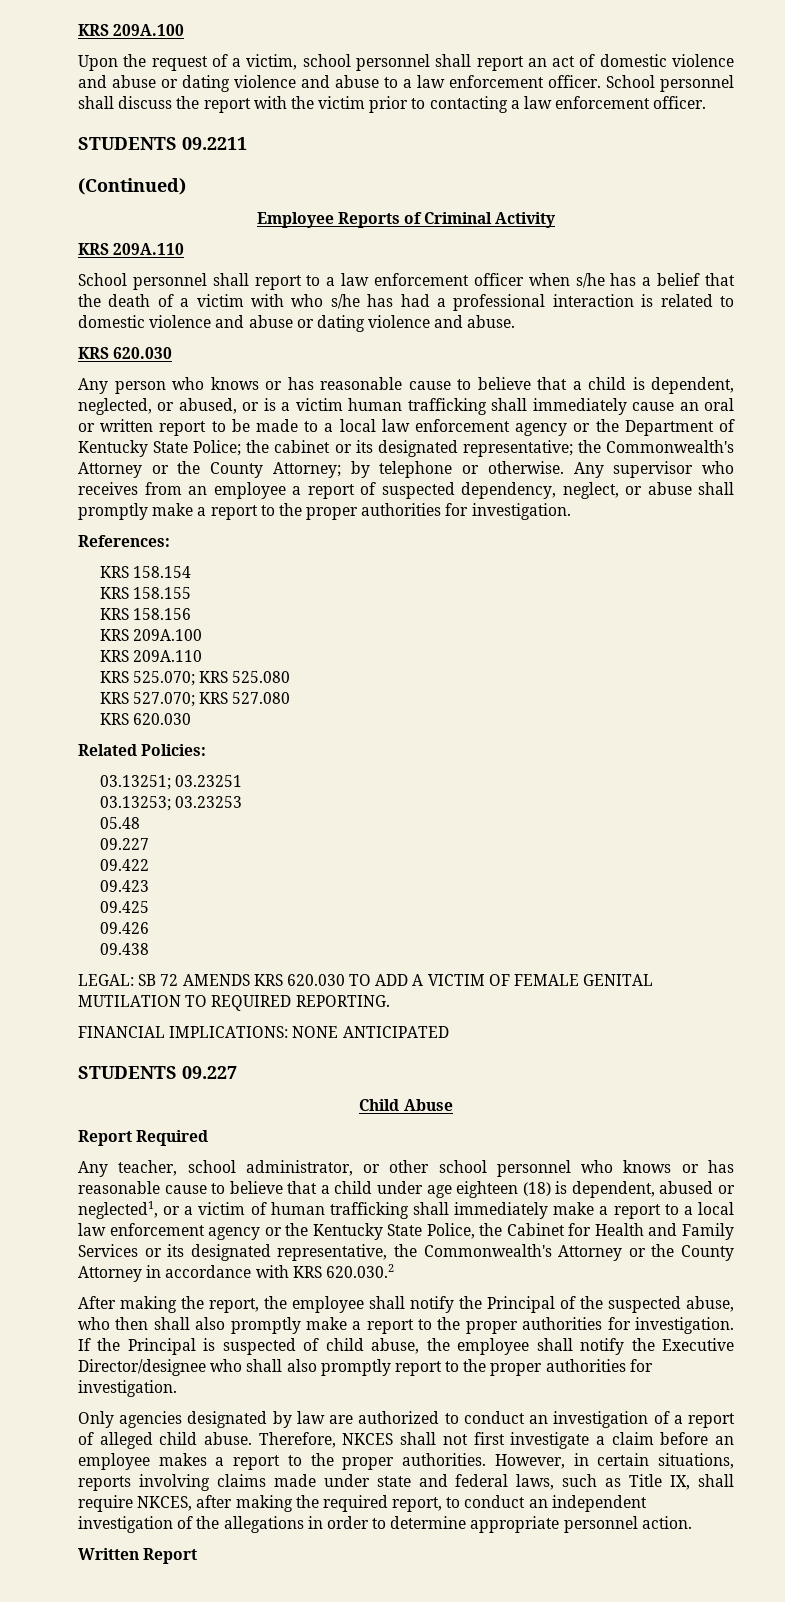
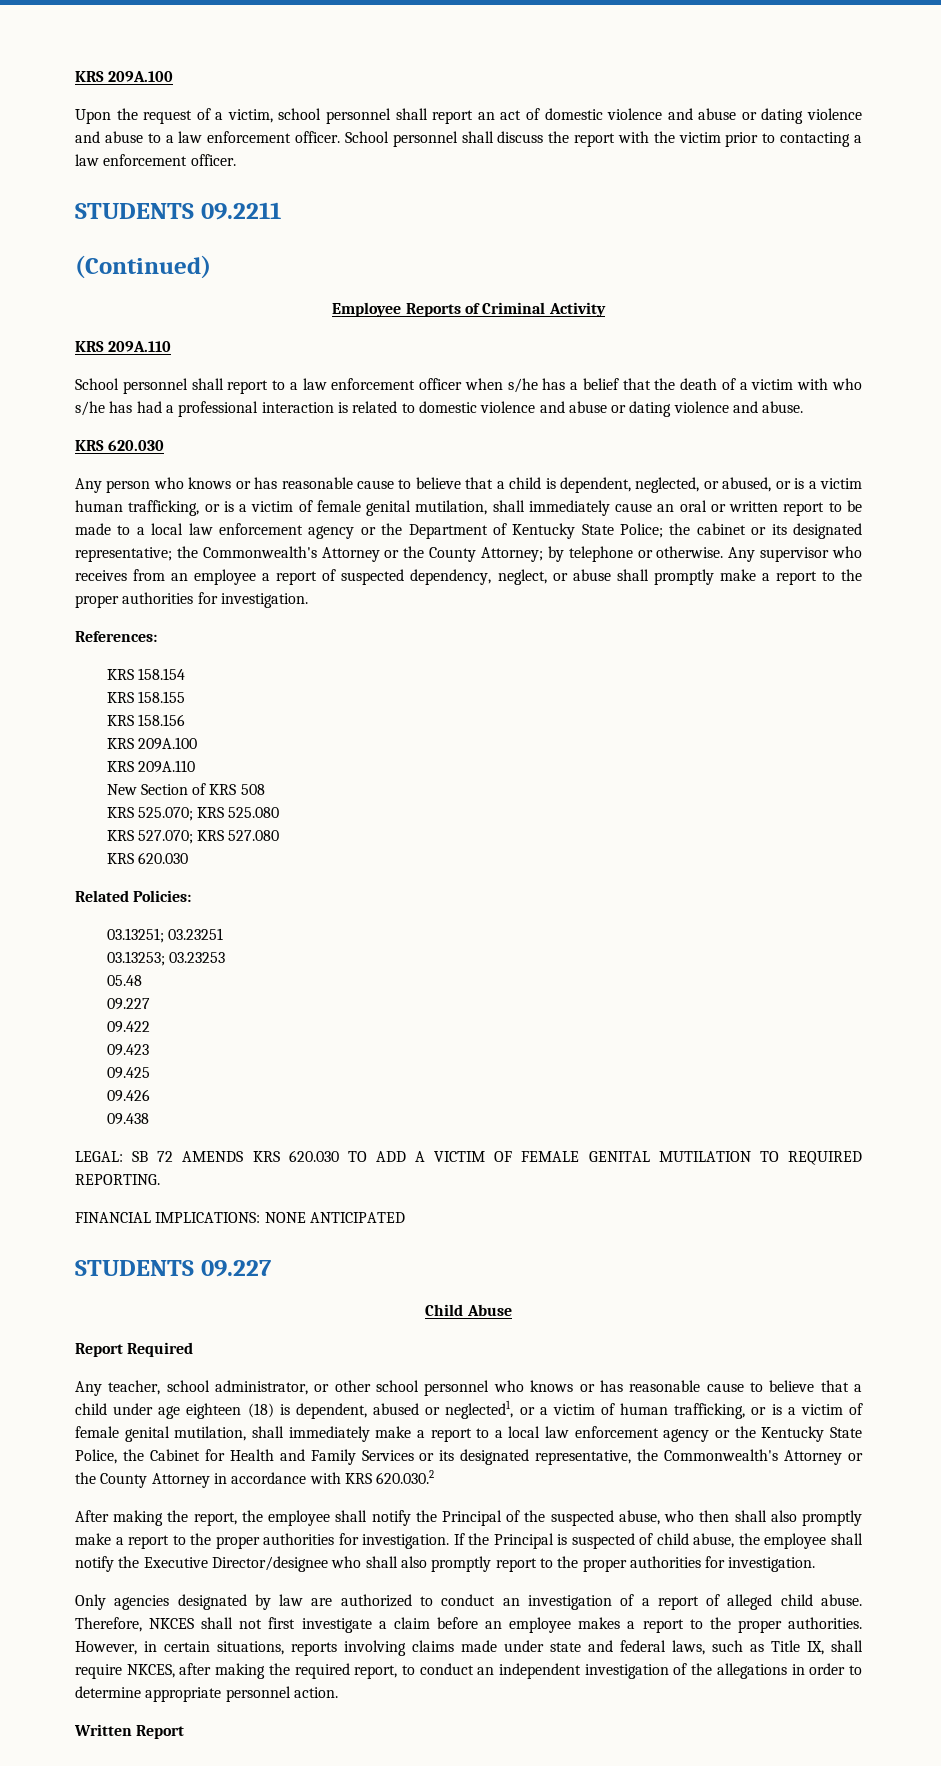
[407,398,487,415] trafficking -> [128,500,488,516] trafficking, or is a victim of female genital mutilation,
(202, 656) none -> [106,783,265,795] // New Section of KRS 508
[329,1202,409,1219] trafficking -> [674,1403,863,1419] [75,1426,247,1442] trafficking, or is a victim of female genital mutilation,

